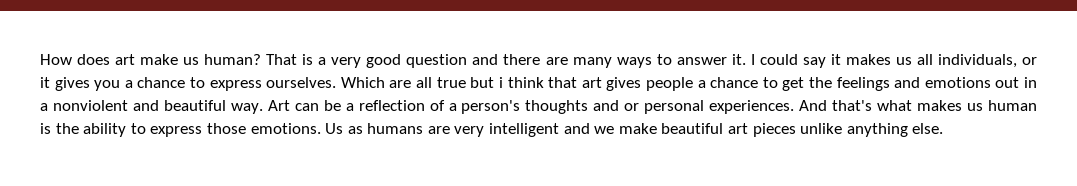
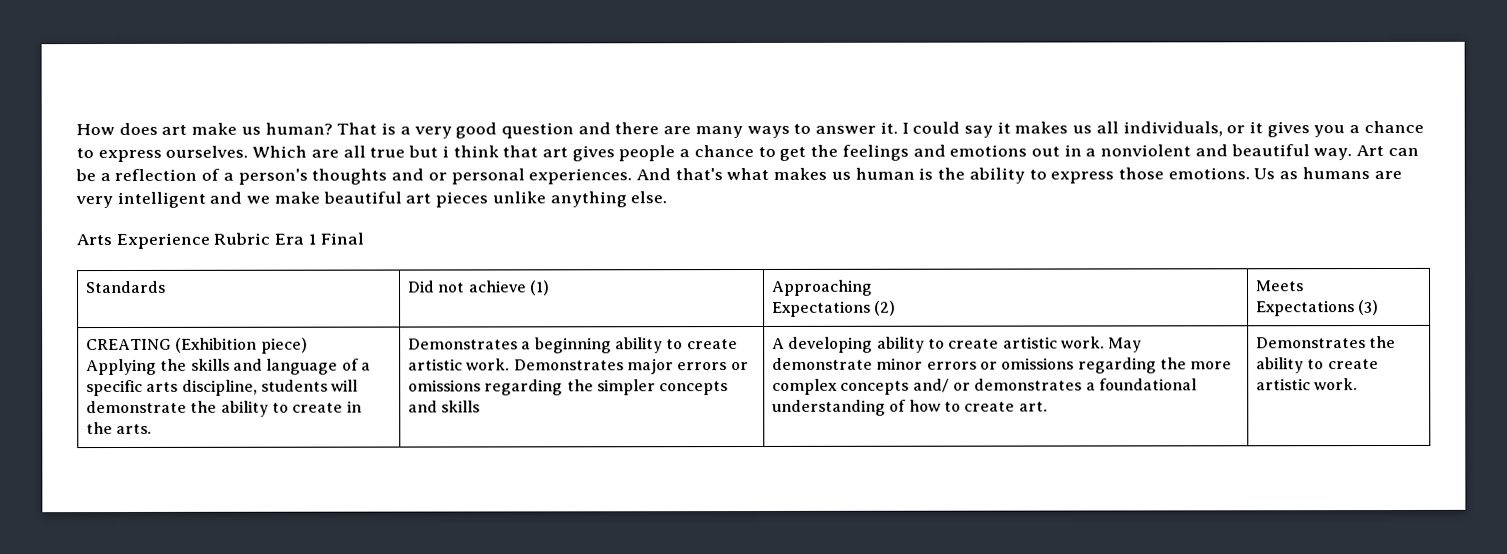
(944, 128) none -> [76,232,364,250] [86,280,167,294] [408,280,551,296] [772,279,874,296] [772,300,897,317] [1256,280,1305,292] [1256,300,1380,317] [86,337,308,354] [86,358,372,376] [86,379,359,397] [86,400,362,417] [86,422,153,435] [408,337,738,354] [408,358,749,375] [408,379,729,396] [408,400,481,413] [772,336,1143,353] [772,357,1233,374] [772,378,1198,395] [772,399,1048,416] [1256,335,1397,349] [1256,357,1379,374] [1256,378,1359,391] // Arts Experience Rubric Era 1 Final // Standards | Did not achieve (1) | Approaching // Expectations (2) | Meets // Expectations (3) // CREATING (Exhibition piece) // Applying the skills and language of a specific arts discipline, students will demonstrate the ability to create in the arts. | Demonstrates a beginning ability to create artistic work. Demonstrates major errors or omissions regarding the simpler concepts and skills | A developing ability to create artistic work. May demonstrate minor errors or omissions regarding the more complex concepts and/ or demonstrates a foundational understanding of how to create art. | Demonstrates the ability to create artistic work.

